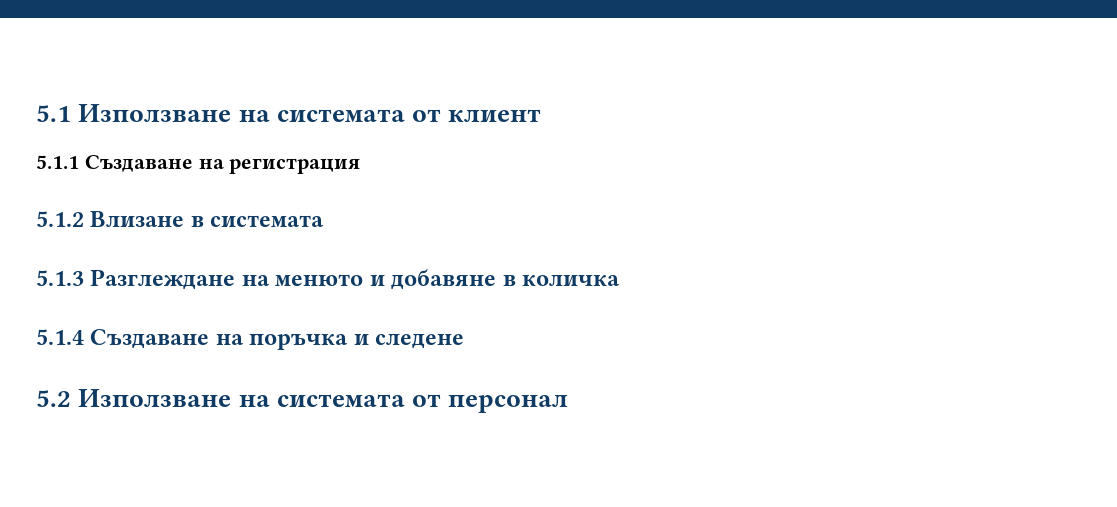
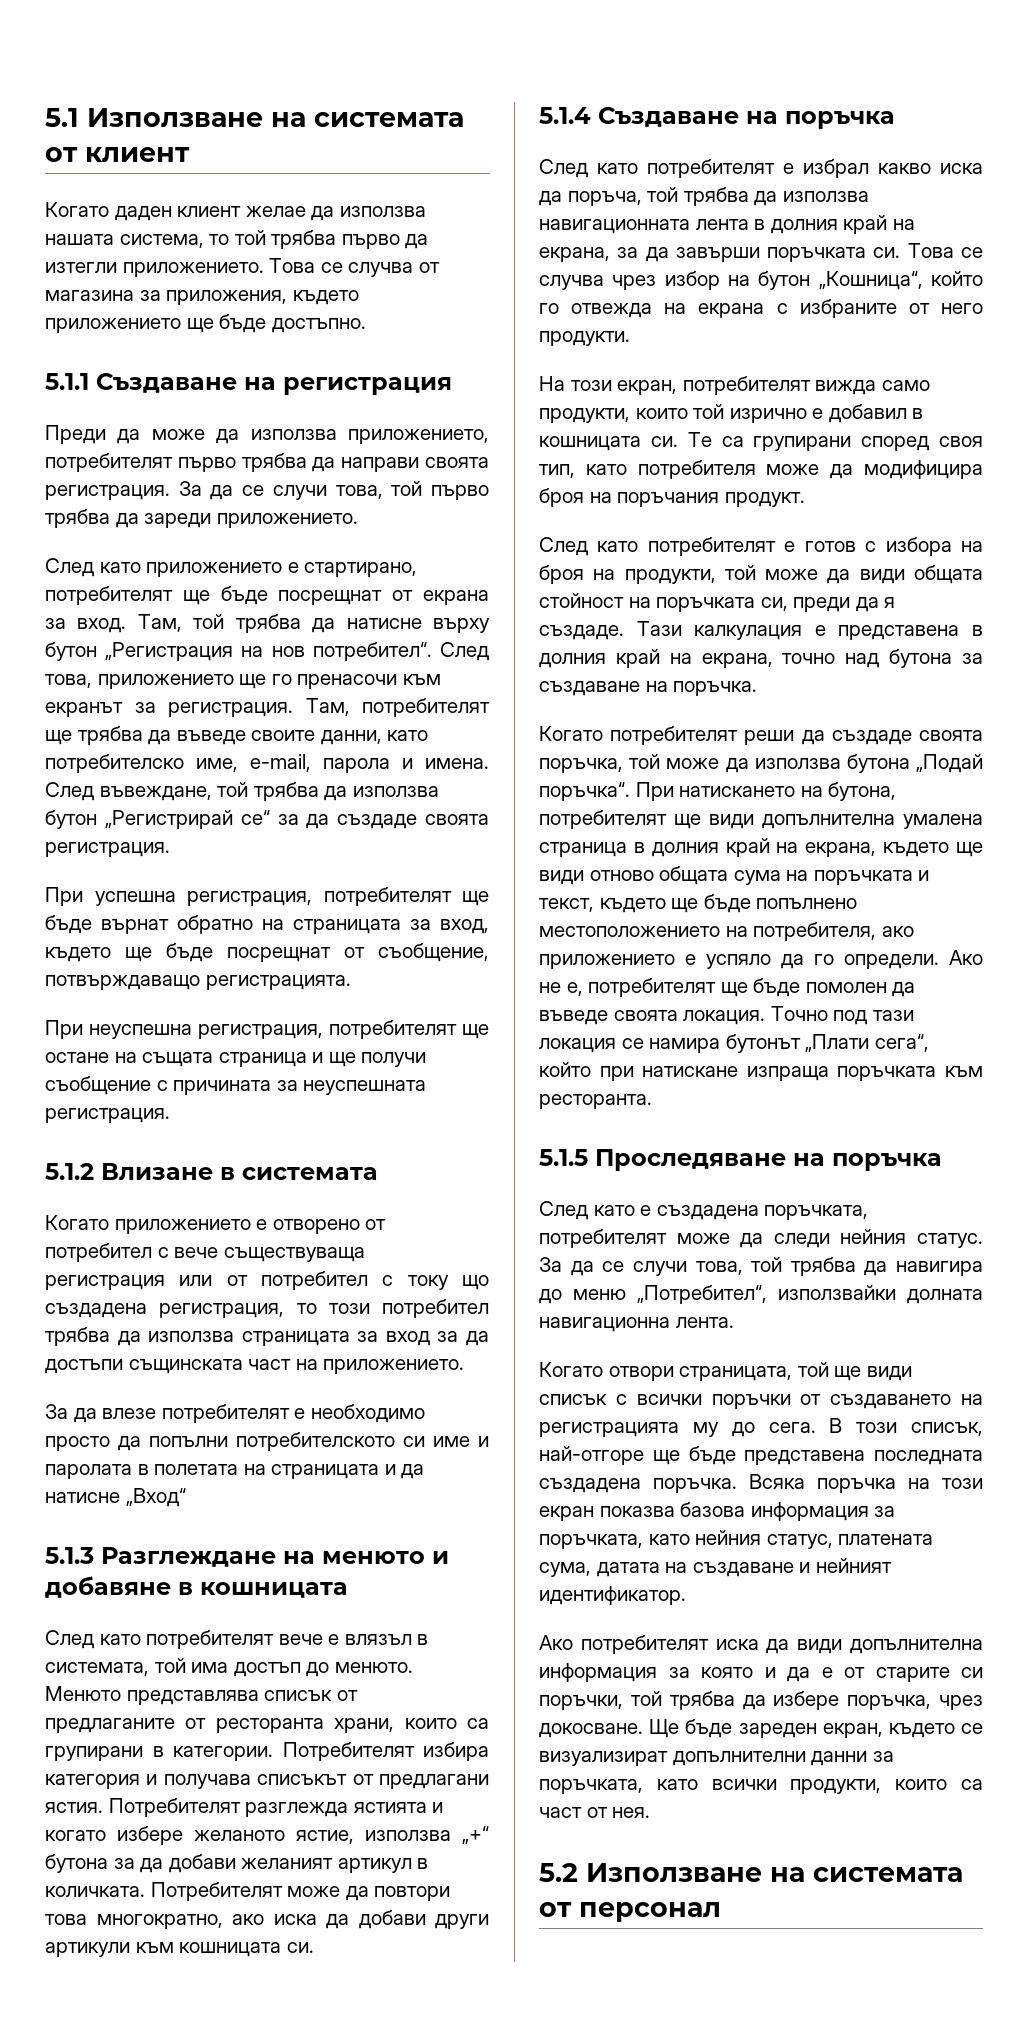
[36,155,361,174] [36,211,325,227] 5.1.1 Създаване на регистрация // 5.1.2 Влизане в системата -> [45,202,426,221] [45,230,429,249] [45,258,440,277] [45,290,359,305] [45,314,366,333] [45,373,452,395] [45,425,489,444] [45,453,490,472] [45,481,490,500] [45,509,358,528] [45,558,418,577] [45,586,490,605] [45,614,490,633] [45,642,489,661] [45,674,441,689] [45,698,490,717] [45,726,429,745] [45,754,489,773] [45,782,439,801] [45,810,489,829] [45,842,170,857] [45,887,489,906] [45,915,489,934] [45,943,489,962] [45,975,351,990] [45,1020,489,1039] [45,1052,427,1067] [45,1076,427,1095] [45,1108,170,1123] [45,1163,378,1180] [45,1215,387,1234] [45,1243,365,1262] [45,1271,489,1290] [45,1299,489,1318] [45,1327,489,1346] [45,1359,465,1374] [45,1404,425,1423] [45,1432,489,1451] [45,1464,425,1479] [45,1488,186,1507] Когато даден клиент желае да използва нашата система, то той трябва първо да изтегли приложението. Това се случва от магазина за приложения, където приложението ще бъде достъпно. // 5.1.1 Създаване на регистрация // Преди да може да използва приложението, потребителят първо трябва да направи своята регистрация. За да се случи това, той първо трябва да зареди приложението. // След като приложението е стартирано, потребителят ще бъде посрещнат от екрана за вход. Там, той трябва да натисне върху бутон „Регистрация на нов потребител“. След това, приложението ще го пренасочи към екранът за регистрация. Там, потребителят ще трябва да въведе своите данни, като потребителско име, e-mail, парола и имена. След въвеждане, той трябва да използва бутон „Регистрирай се“ за да създаде своята регистрация. // При успешна регистрация, потребителят ще бъде върнат обратно на страницата за вход, където ще бъде посрещнат от съобщение, потвърждаващо регистрацията. // При неуспешна регистрация, потребителят ще остане на същата страница и ще получи съобщение с причината за неуспешната регистрация. // 5.1.2 Влизане в системата // Когато приложението е отворено от потребител с вече съществуваща регистрация или от потребител с току що създадена регистрация, то този потребител трябва да използва страницата за вход за да достъпи същинската част на приложението. // За да влезе потребителят е необходимо просто да попълни потребителското си име и паролата в полетата на страницата и да натисне „Вход“
[522,275,621,286] [36,329,465,350] количка // 5.1.4 Създаване на поръчка и следене -> [200,1582,348,1598] [45,1630,429,1649] [45,1658,413,1677] [45,1686,358,1705] [45,1718,489,1733] [45,1742,489,1761] [45,1774,489,1789] [45,1798,444,1817] [45,1826,489,1845] [45,1854,429,1873] [45,1882,451,1901] [45,1910,489,1929] [45,1942,314,1957] [539,107,895,129] [539,159,983,178] [539,187,869,206] [539,215,915,234] [539,243,983,262] [539,271,983,290] [539,299,983,318] [539,331,630,346] [539,376,930,395] [539,404,924,423] [539,432,983,451] [539,460,983,479] [539,488,805,507] [539,537,983,556] [539,565,983,584] [539,593,896,612] [539,621,983,640] [539,649,983,668] [539,681,758,696] [539,726,983,745] [539,754,983,773] [539,782,897,801] [539,810,983,829] [539,838,983,857] [539,866,930,885] [539,894,858,913] [539,922,914,941] [539,950,983,969] [539,978,916,997] [539,1006,914,1025] [539,1034,929,1053] [539,1062,983,1081] [539,1094,652,1109] [539,1149,942,1171] [539,1201,869,1220] [539,1229,983,1248] [539,1257,983,1276] [539,1285,983,1304] [539,1317,734,1332] [539,1362,912,1381] [539,1394,983,1409] [539,1418,983,1437] [539,1446,983,1465] [539,1474,983,1493] [539,1502,896,1521] [539,1530,934,1549] [539,1558,892,1577] [539,1586,686,1605] [539,1635,983,1654] [539,1663,983,1682] [539,1691,983,1710] [539,1719,983,1738] [539,1751,894,1766] [539,1779,983,1794] [539,1807,651,1818] кошницата // След като потребителят вече е влязъл в системата, той има достъп до менюто. Менюто представлява списък от предлаганите от ресторанта храни, които са групирани в категории. Потребителят избира категория и получава списъкът от предлагани ястия. Потребителят разглежда ястията и когато избере желаното ястие, използва „+“ бутона за да добави желаният артикул в количката. Потребителят може да повтори това многократно, ако иска да добави други артикули към кошницата си. // 5.1.4 Създаване на поръчка // След като потребителят е избрал какво иска да поръча, той трябва да използва навигационната лента в долния край на екрана, за да завърши поръчката си. Това се случва чрез избор на бутон „Кошница“, който го отвежда на екрана с избраните от него продукти. // На този екран, потребителят вижда само продукти, които той изрично е добавил в кошницата си. Те са групирани според своя тип, като потребителя може да модифицира броя на поръчания продукт. // След като потребителят е готов с избора на броя на продукти, той може да види общата стойност на поръчката си, преди да я създаде. Тази калкулация е представена в долния край на екрана, точно над бутона за създаване на поръчка. // Когато потребителят реши да създаде своята поръчка, той може да използва бутона „Подай поръчка“. При натискането на бутона, потребителят ще види допълнителна умалена страница в долния край на екрана, където ще види отново общата сума на поръчката и текст, където ще бъде попълнено местоположението на потребителя, ако приложението е успяло да го определи. Ако не е, потребителят ще бъде помолен да въведе своята локация. Точно под тази локация се намира бутонът „Плати сега“, който при натискане изпраща поръчката към ресторанта. // 5.1.5 Проследяване на поръчка // След като е създадена поръчката, потребителят може да следи нейния статус. За да се случи това, той трябва да навигира до меню „Потребител“, използвайки долната навигационна лента. // Когато отвори страницата, той ще види списък с всички поръчки от създаването на регистрацията му до сега. В този списък, най-отгоре ще бъде представена последната създадена поръчка. Всяка поръчка на този екран показва базова информация за поръчката, като нейния статус, платената сума, датата на създаване и нейният идентификатор. // Ако потребителят иска да види допълнителна информация за която и да е от старите си поръчки, той трябва да избере поръчка, чрез докосване. Ще бъде зареден екран, където се визуализират допълнителни данни за поръчката, като всички продукти, които са част от нея.

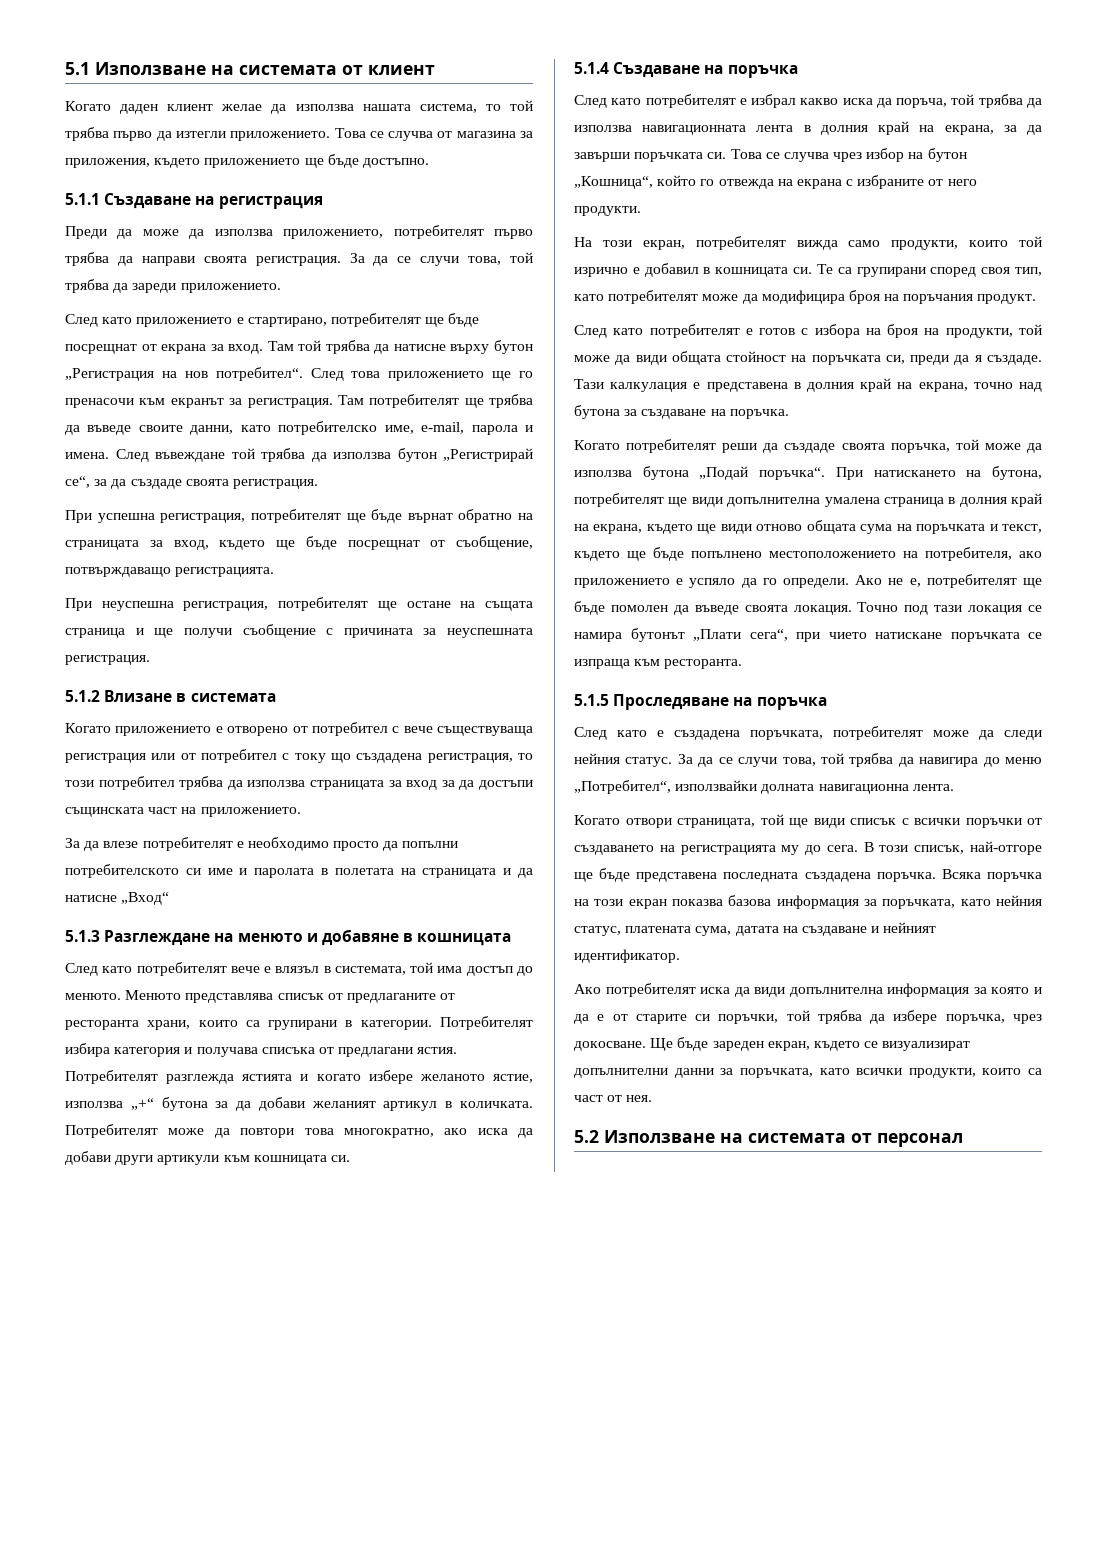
[431,485,490,500] първо -> (533, 257) none
[137,614,182,632] Там, -> [267,341,294,351] Там
[45,674,92,688] това, -> [351,371,381,378] това
[305,698,350,716] Там, -> [337,395,364,405] Там
[99,786,212,801] въвеждане, -> [155,452,225,462] въвеждане
[240,810,270,825] се“ -> [65,476,90,488] се“,
[257,1774,348,1785] списъкът -> [261,1047,315,1054] списъка
[637,460,756,479] потребителя -> [608,290,699,304] потребителят
[539,1062,937,1081] който при натискане изпраща поръчката -> [796,632,1042,642] [574,659,630,669] при чието натискане поръчката се изпраща

